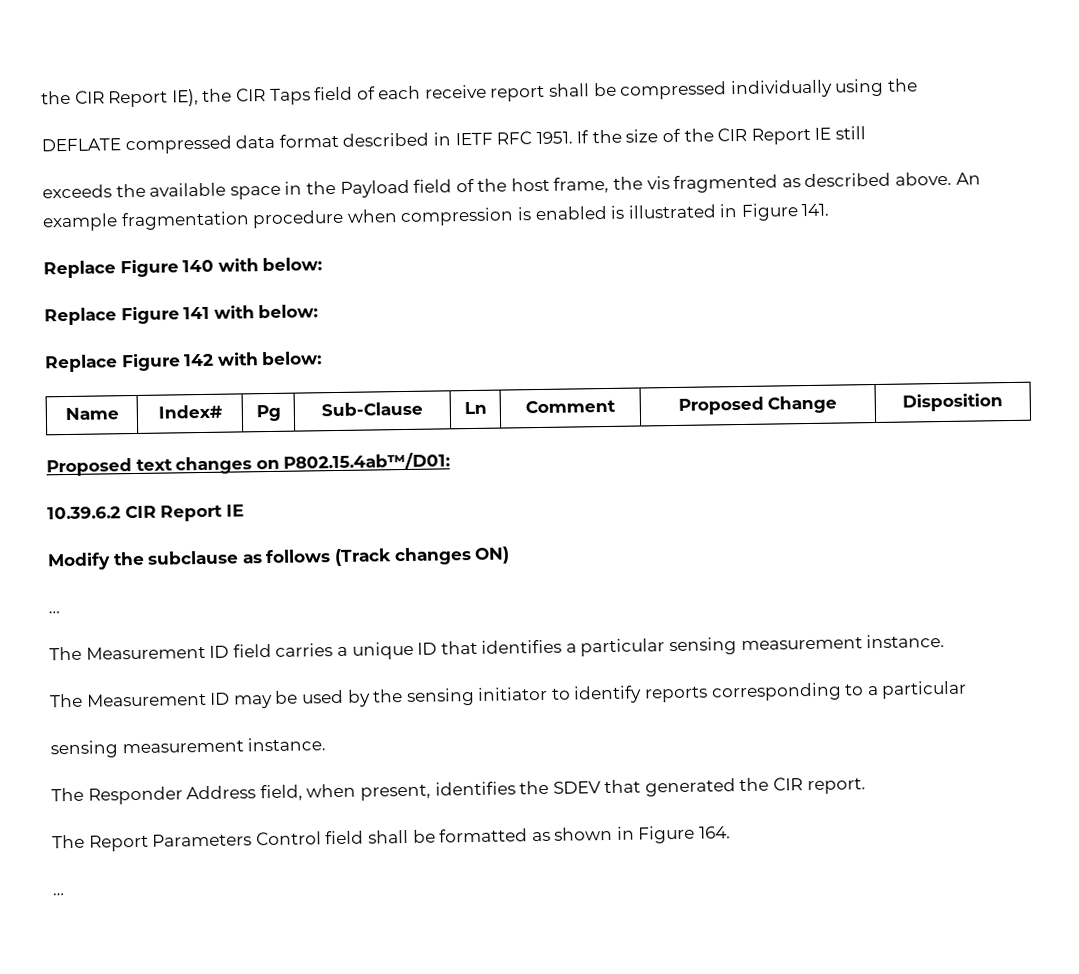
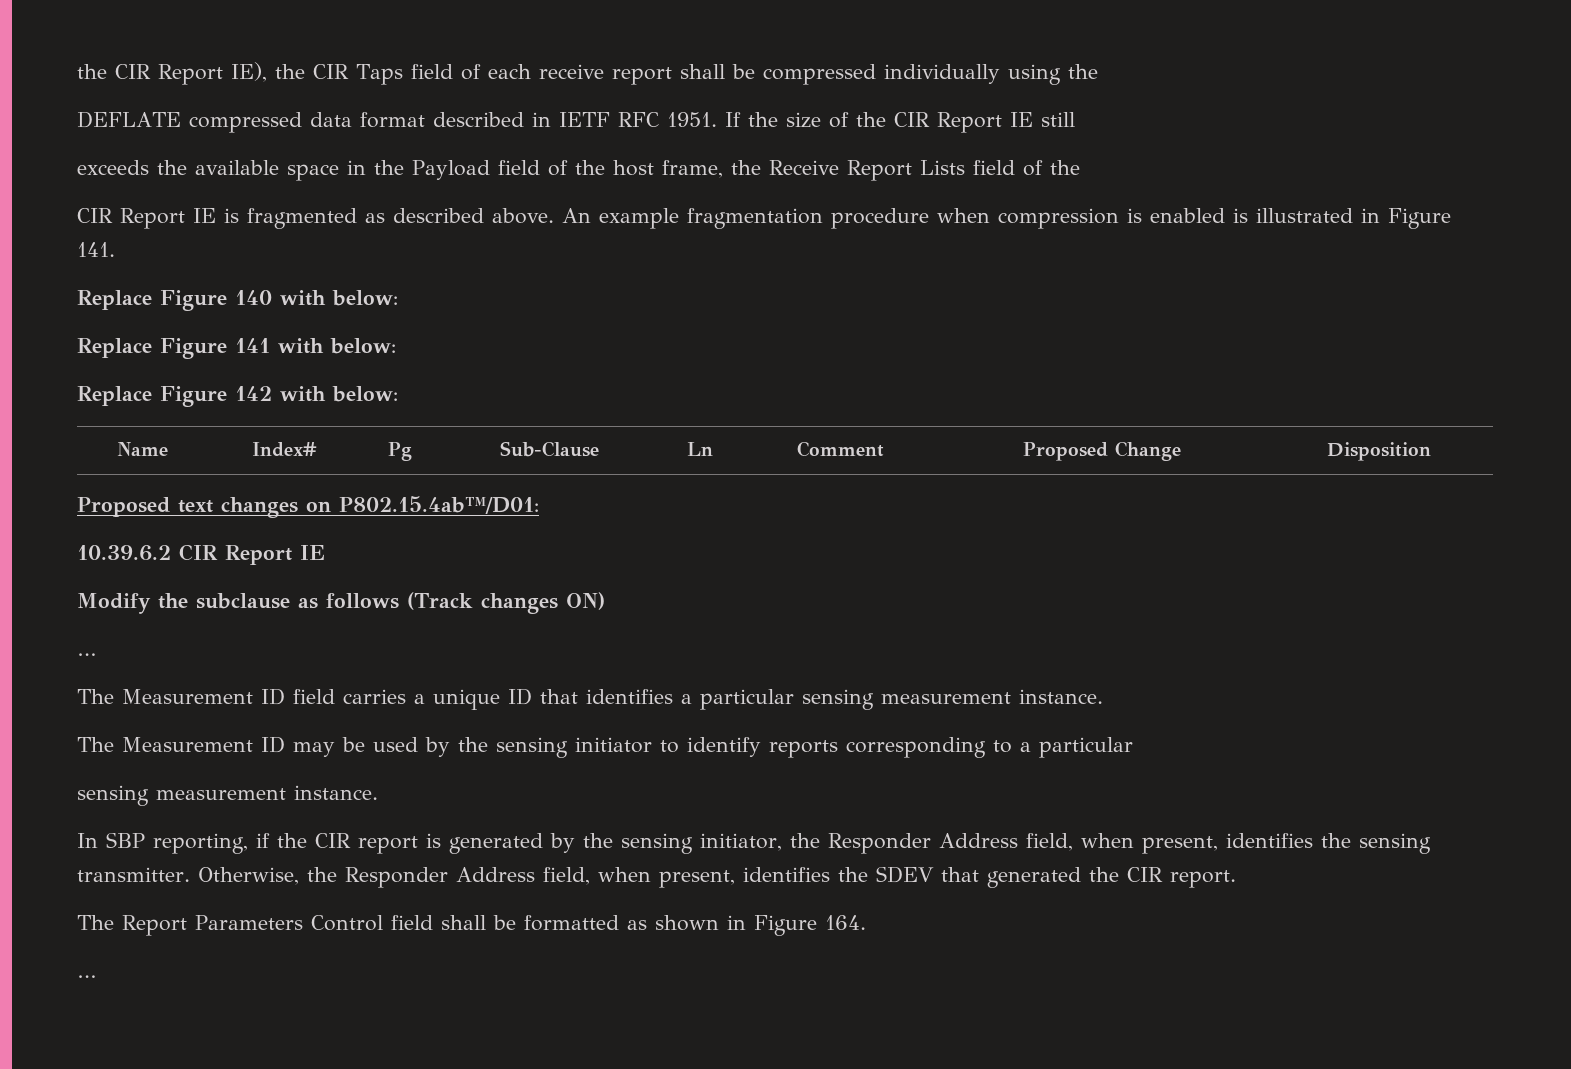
[646,176,670,190] vis -> [768,160,1080,181] [77,208,239,229] Receive Report Lists field of the // CIR Report IE is
[51,787,84,802] The -> [77,832,1431,854] [77,867,337,885] In SBP reporting, if the CIR report is generated by the sensing initiator, the Responder Address field, when present, identifies the sensing transmitter. Otherwise, the

